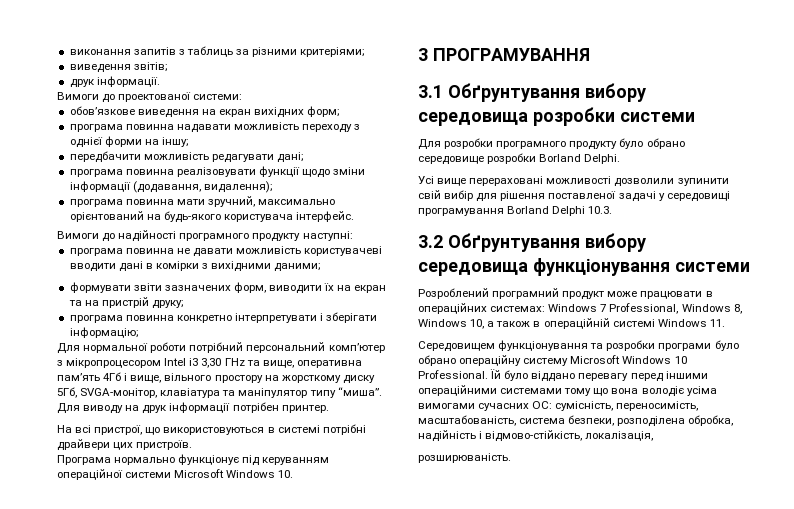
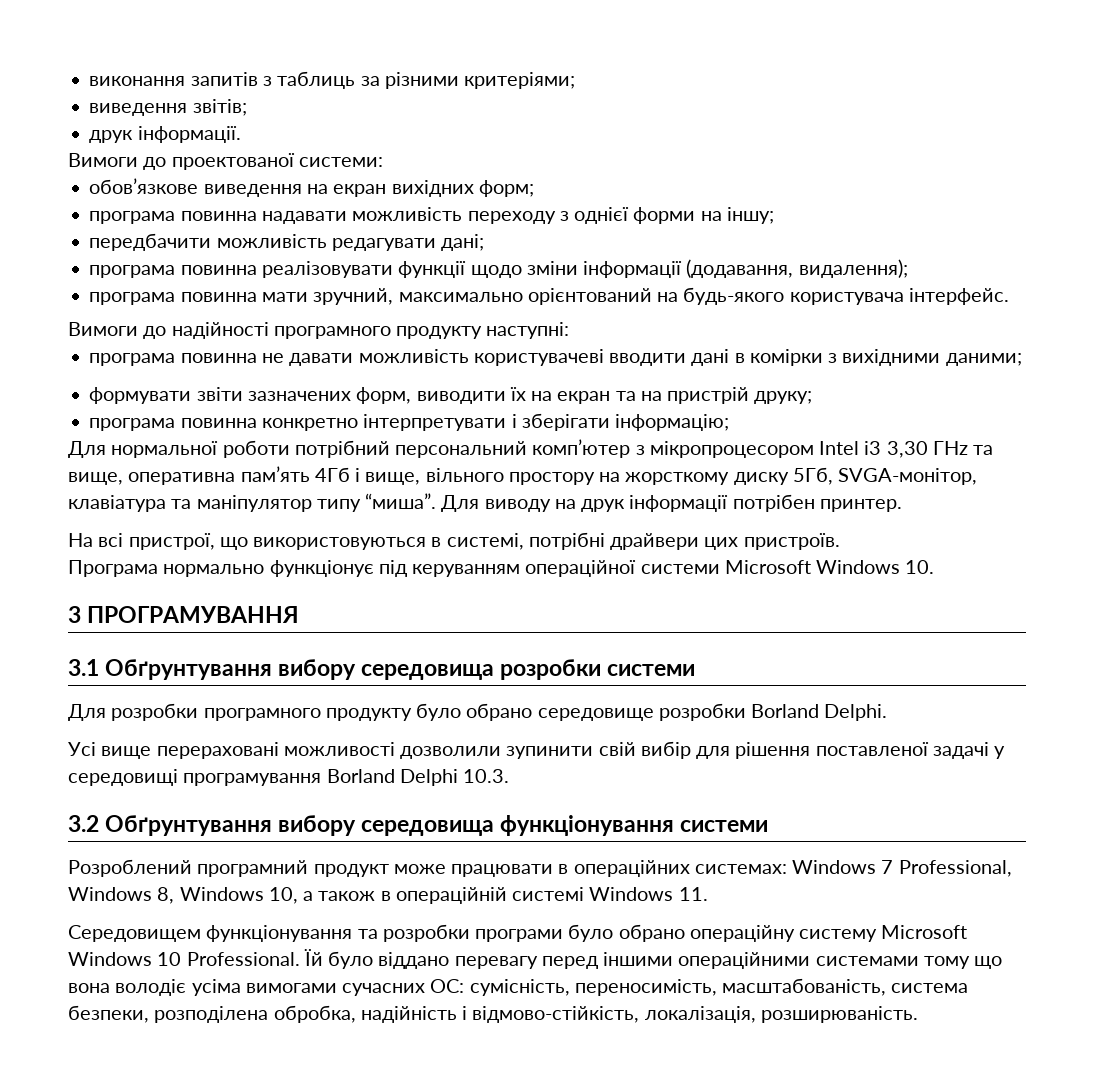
[277,425,320,433] системі -> [446,533,524,550] системі,
(654, 436) // -> (756, 1014) none

